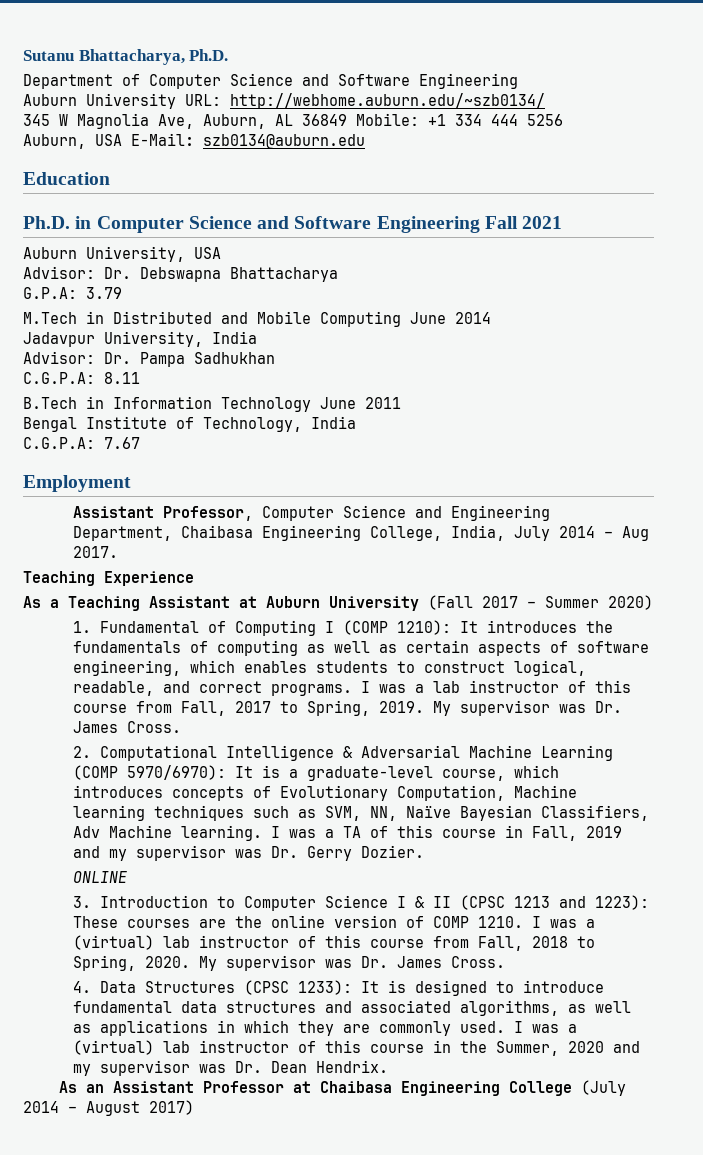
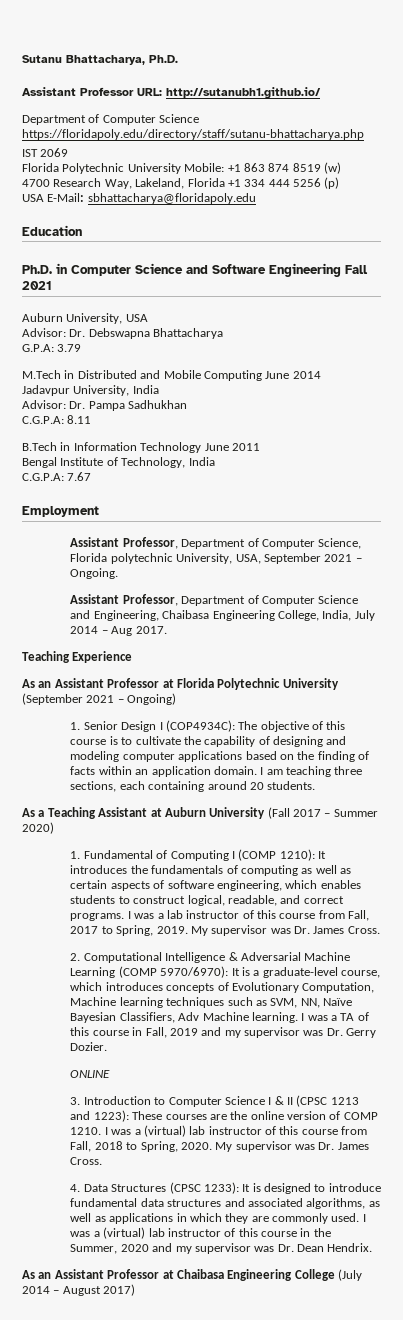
[23,73,518,89] [23,93,545,109] [23,113,419,129] // Department of Computer Science and Software Engineering // Auburn University URL: http://webhome.auburn.edu/~szb0134/ // 345 W Magnolia Ave, Auburn, AL 36849 Mobile: -> [22,87,321,99] [22,114,200,125] [22,129,364,140] [22,148,69,157] [22,162,341,174] [22,178,225,189] // Assistant Professor URL: http://sutanubh1.github.io/ // Department of Computer Science https://floridapoly.edu/directory/staff/sutanu-bhattacharya.php // IST 2069 // Florida Polytechnic University Mobile: +1 863 874 8519 (w) // 4700 Research Way, Lakeland, Florida
[23,134,86,149] // Auburn, -> [324,177,340,189] (p) //
[203,134,365,149] szb0134@auburn.edu -> [87,193,256,204] sbhattacharya@floridapoly.edu
[261,505,550,521] [72,526,172,541] Computer Science and Engineering Department, -> [181,538,362,549] [70,553,362,564] [70,568,119,579] [70,594,359,606] [70,610,159,621] Department of Computer Science, Florida polytechnic University, USA, September 2021 – Ongoing. // Assistant Professor, Department of Computer Science and Engineering,
(194, 578) none -> [22,678,339,690] [22,693,177,705] [70,720,346,732] [70,736,347,747] [70,751,370,762] [70,766,363,777] [70,781,316,792] // As an Assistant Professor at Florida Polytechnic University (September 2021 – Ongoing) // 1. Senior Design I (COP4934C): The objective of this course is to cultivate the capability of designing and modeling computer applications based on the finding of facts within an application domain. I am teaching three sections, each containing around 20 students.

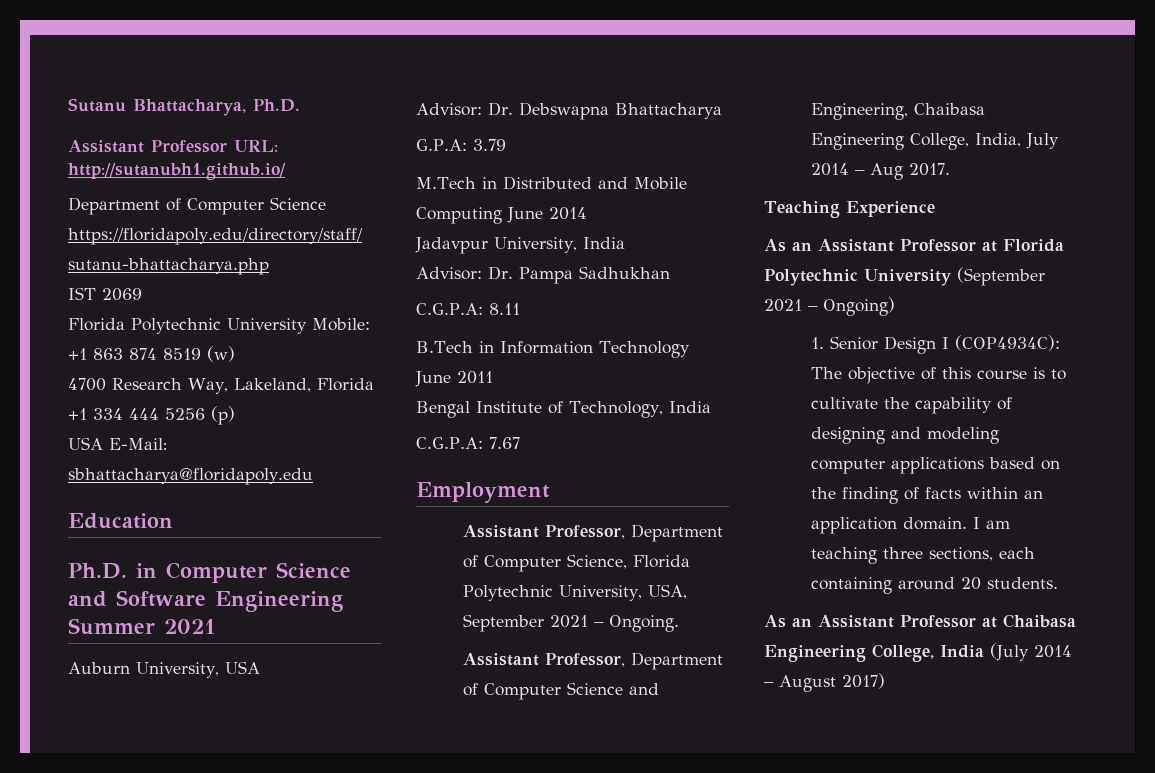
[345,265,368,274] Fall -> [68,618,155,635] Summer
[110,553,173,564] polytechnic -> [462,585,553,601] Polytechnic
[22,807,378,819] [22,822,54,834] [70,849,327,861] [70,865,352,876] [70,880,361,891] [70,895,344,906] [70,910,370,921] [70,925,380,936] [70,952,351,963] [70,966,381,978] [70,982,375,993] [70,997,353,1008] [70,1012,369,1023] [70,1027,377,1038] [70,1042,108,1051] [70,1070,111,1078] [70,1095,359,1107] [70,1110,378,1122] [70,1125,368,1137] [70,1141,369,1152] [70,1157,103,1165] [70,1182,381,1194] [70,1198,380,1209] [70,1213,366,1224] [70,1227,331,1239] [70,1243,373,1254] // As a Teaching Assistant at Auburn University (Fall 2017 – Summer 2020) // 1. Fundamental of Computing I (COMP 1210): It introduces the fundamentals of computing as well as certain aspects of software engineering, which enables students to construct logical, readable, and correct programs. I was a lab instructor of this course from Fall, 2017 to Spring, 2019. My supervisor was Dr. James Cross. // 2. Computational Intelligence & Adversarial Machine Learning (COMP 5970/6970): It is a graduate-level course, which introduces concepts of Evolutionary Computation, Machine learning techniques such as SVM, NN, Naïve Bayesian Classifiers, Adv Machine learning. I was a TA of this course in Fall, 2019 and my supervisor was Dr. Gerry Dozier. // ONLINE // 3. Introduction to Computer Science I & II (CPSC 1213 and 1223): These courses are the online version of COMP 1210. I was a (virtual) lab instructor of this course from Fall, 2018 to Spring, 2020. My supervisor was Dr. James Cross. // 4. Data Structures (CPSC 1233): It is designed to introduce fundamental data structures and associated algorithms, as well as applications in which they are commonly used. I was a (virtual) lab instructor of this course in the Summer, 2020 and my supervisor was Dr. Dean Hendrix. -> (1058, 583) none
[294,1269,335,1281] College -> [872,644,984,662] College, India

